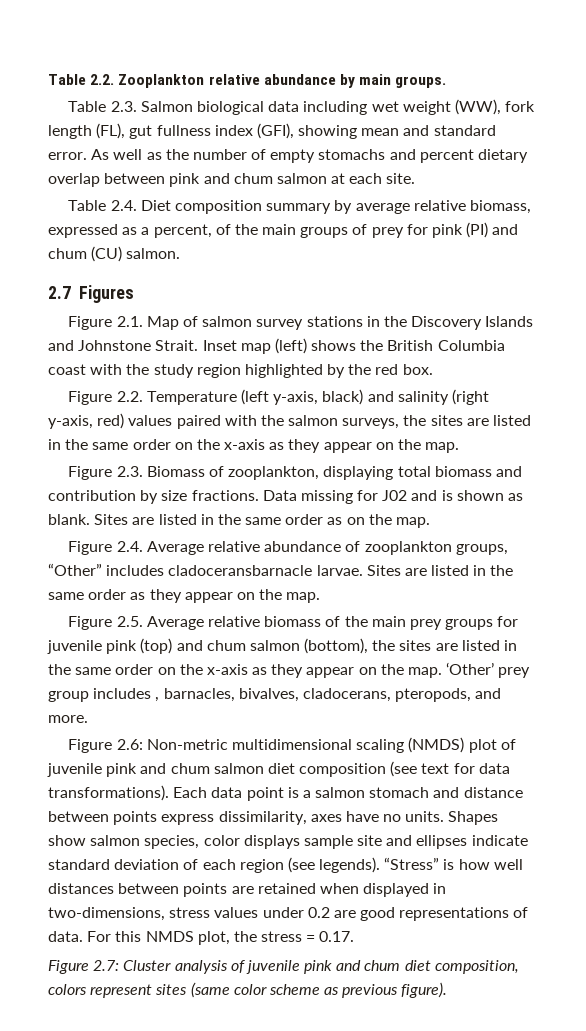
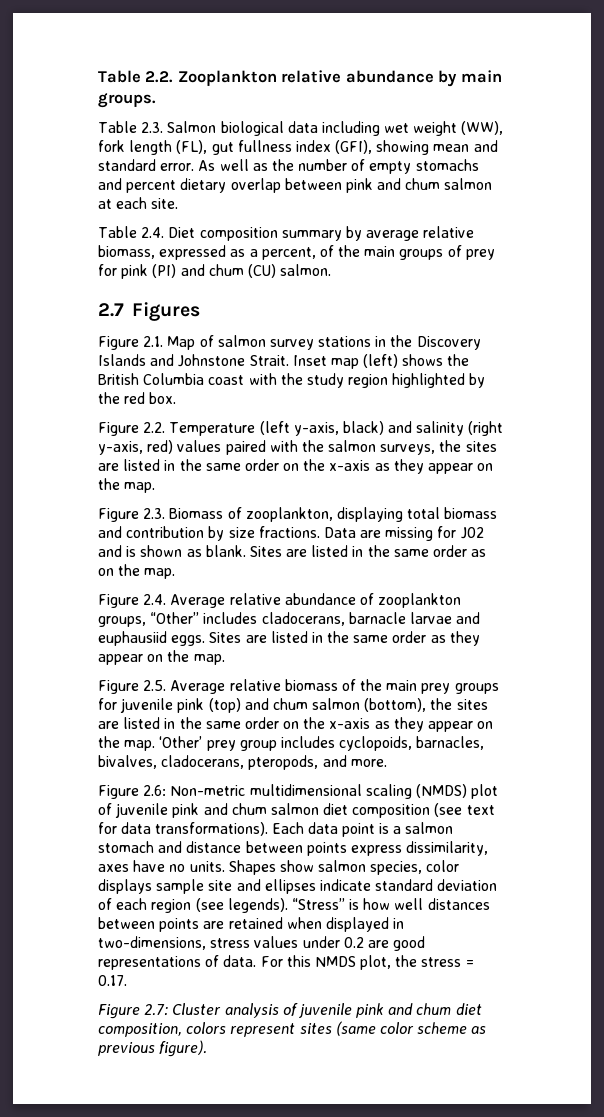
(297, 495) none -> [360,530,382,538] are
[168,565,363,576] cladoceransbarnacle larvae. -> [261,612,481,626] [98,631,206,646] cladocerans, barnacle larvae and euphausiid eggs.
[155,697,160,702] , -> [339,736,413,751] cyclopoids,

